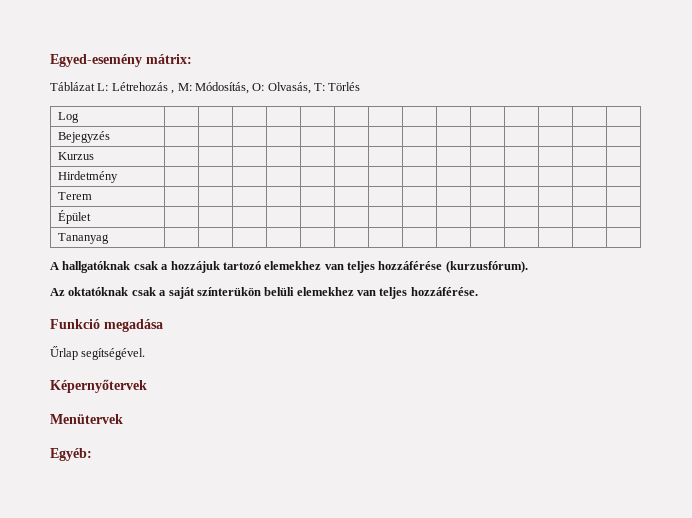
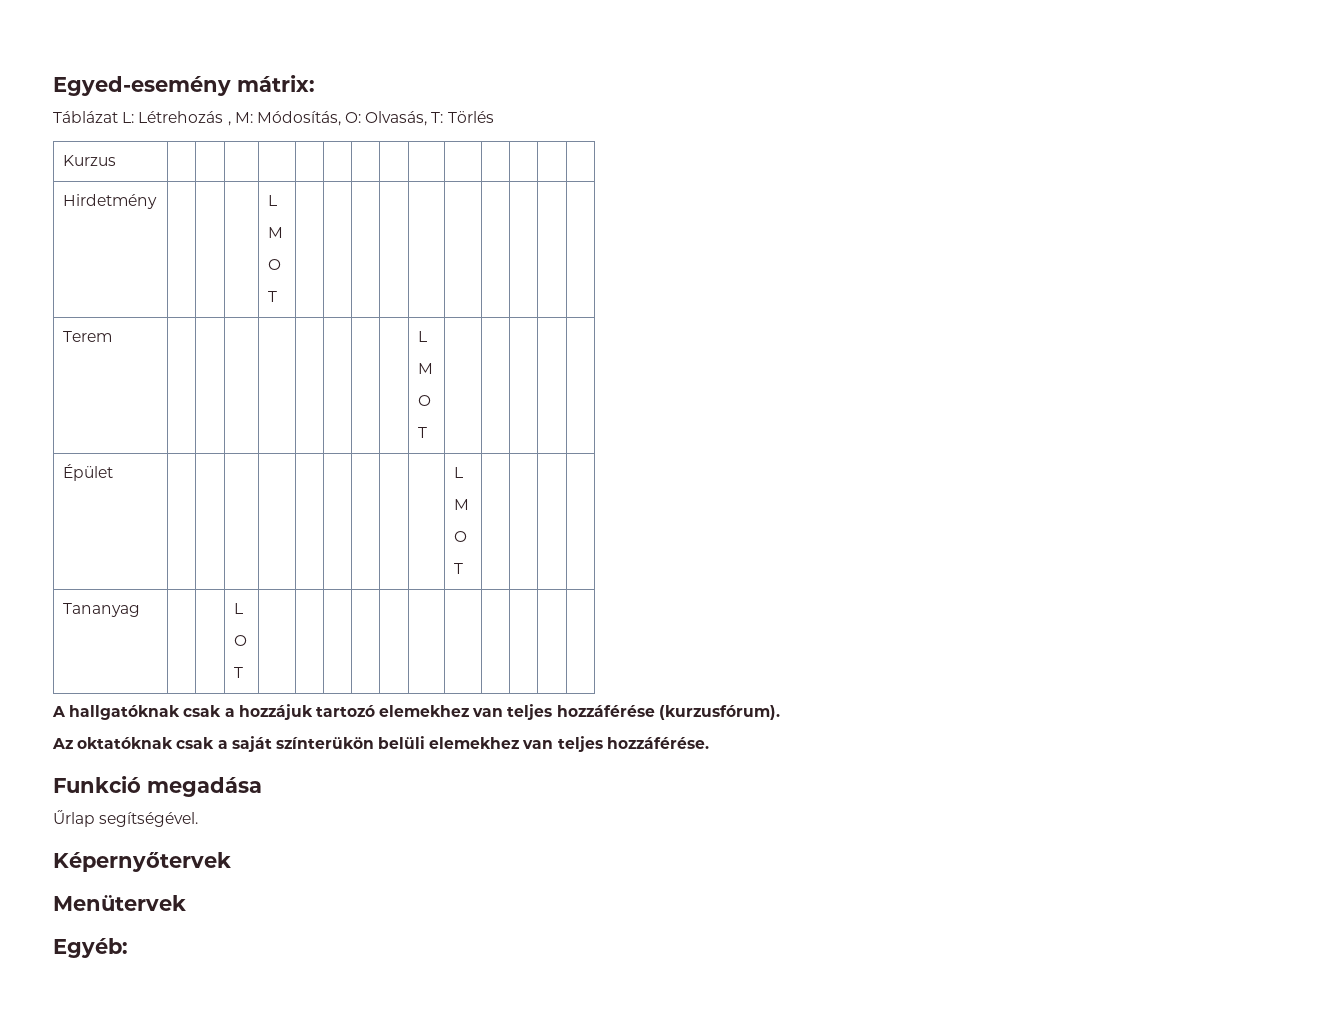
[58,112,80,123] [58,131,111,143] // Log | | | | | | | | | | | | | | // Bejegyzés | | | | | | | | | | | | | | -> (494, 117) none
[58,192,93,200] [58,210,92,224] [58,233,110,244] | | | | | | | | | | // Terem | | | | | | | | | | | | | | // Épület | | | | | | | | | | | | | | // Tananyag | | | -> [268,195,278,206] [268,227,284,238] [268,259,282,270] [268,291,278,302] [63,331,113,342] [418,331,428,342] [418,363,434,374] [418,395,432,406] [418,427,428,438] [63,464,114,481] [454,467,464,478] [454,499,470,510] [454,531,468,542] [454,563,464,574] [63,603,141,617] [234,603,244,614] [234,635,248,646] [234,667,244,678] L // M // O // T | | | | | | | | | | // Terem | | | | | | | | | L // M // O // T | | | | | // Épület | | | | | | | | | | L // M // O // T | | | | // Tananyag | | | L // O // T

